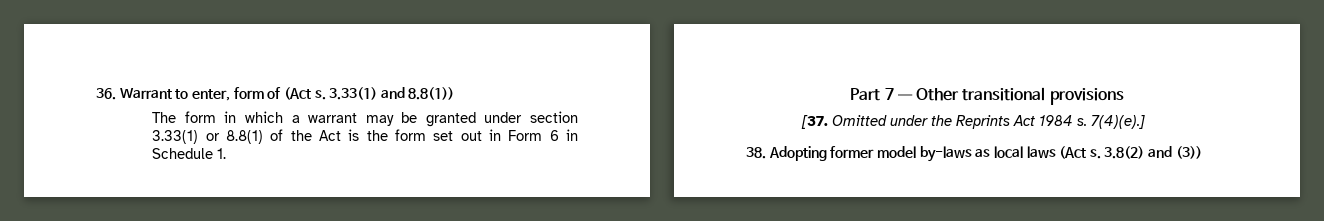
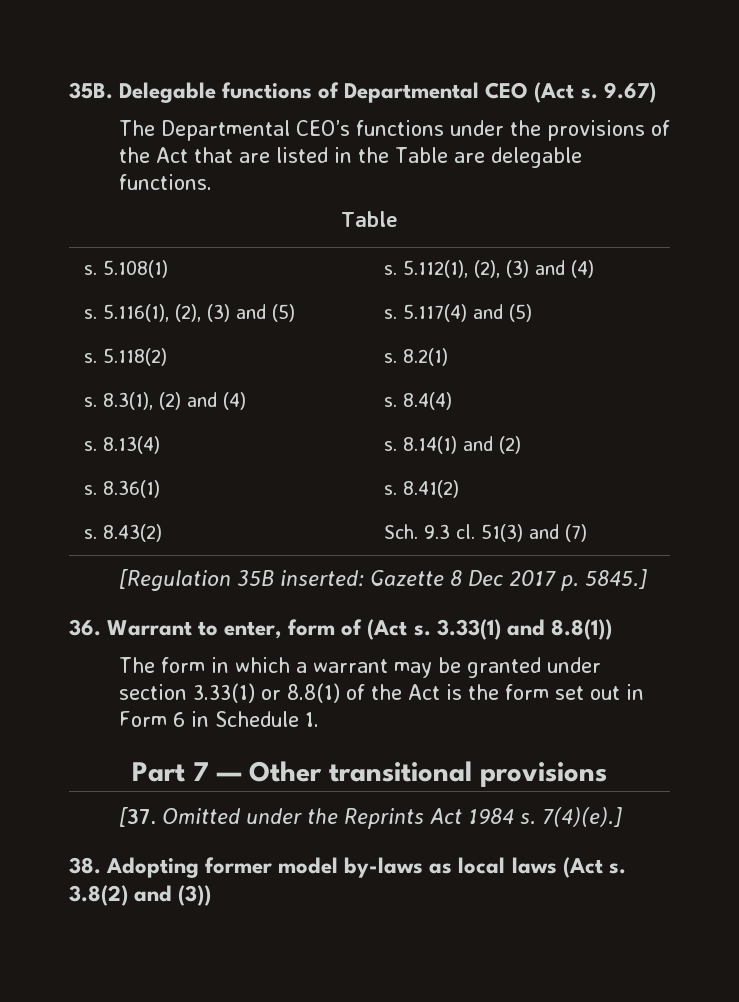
(96, 94) none -> [69,82,656,103] [118,120,670,141] [118,147,582,168] [118,174,212,190] [341,211,399,227] [84,260,169,278] [384,260,595,278] [84,304,296,322] [384,304,533,322] [84,348,168,366] [384,348,449,366] [84,392,247,410] [384,392,453,410] [84,436,161,454] [384,436,522,454] [84,480,161,498] [384,480,460,498] [84,524,163,542] [384,524,588,542] [118,569,647,591] 35B. Delegable functions of Departmental CEO (Act s. 9.67) // The Departmental CEO’s functions under the provisions of the Act that are listed in the Table are delegable functions. // Table // s. 5.108(1) | s. 5.112(1), (2), (3) and (4) // s. 5.116(1), (2), (3) and (5) | s. 5.117(4) and (5) // s. 5.118(2) | s. 8.2(1) // s. 8.3(1), (2) and (4) | s. 8.4(4) // s. 8.13(4) | s. 8.14(1) and (2) // s. 8.36(1) | s. 8.41(2) // s. 8.43(2) | Sch. 9.3 cl. 51(3) and (7) // [Regulation 35B inserted: Gazette 8 Dec 2017 p. 5845.] //

